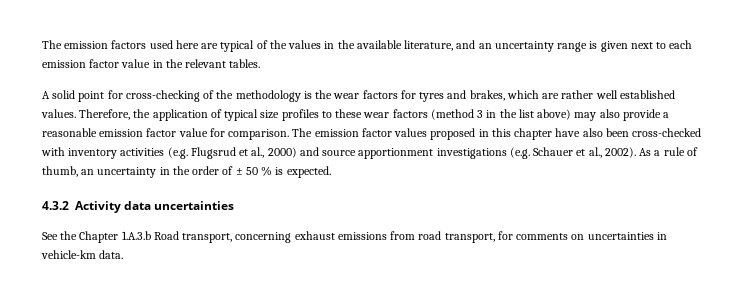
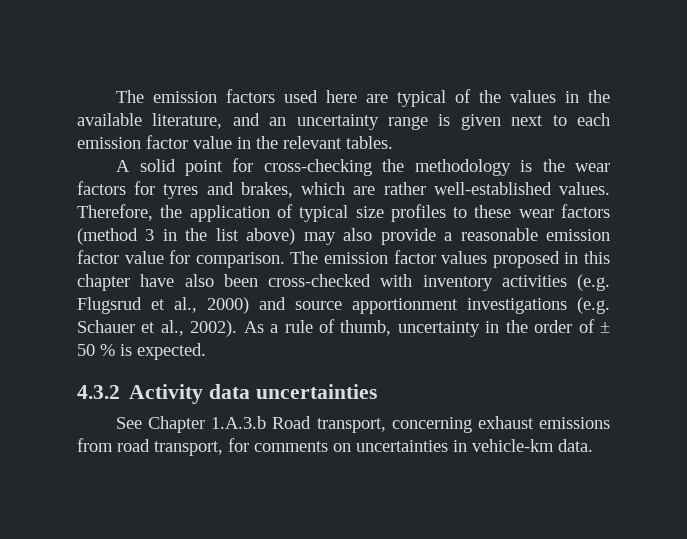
[203,90,215,99] of -> (372, 167) none
[595,90,675,99] well established -> [433,182,552,195] well-established
[81,169,95,175] an -> (392, 328) none
[60,231,78,240] the -> (143, 423) none

